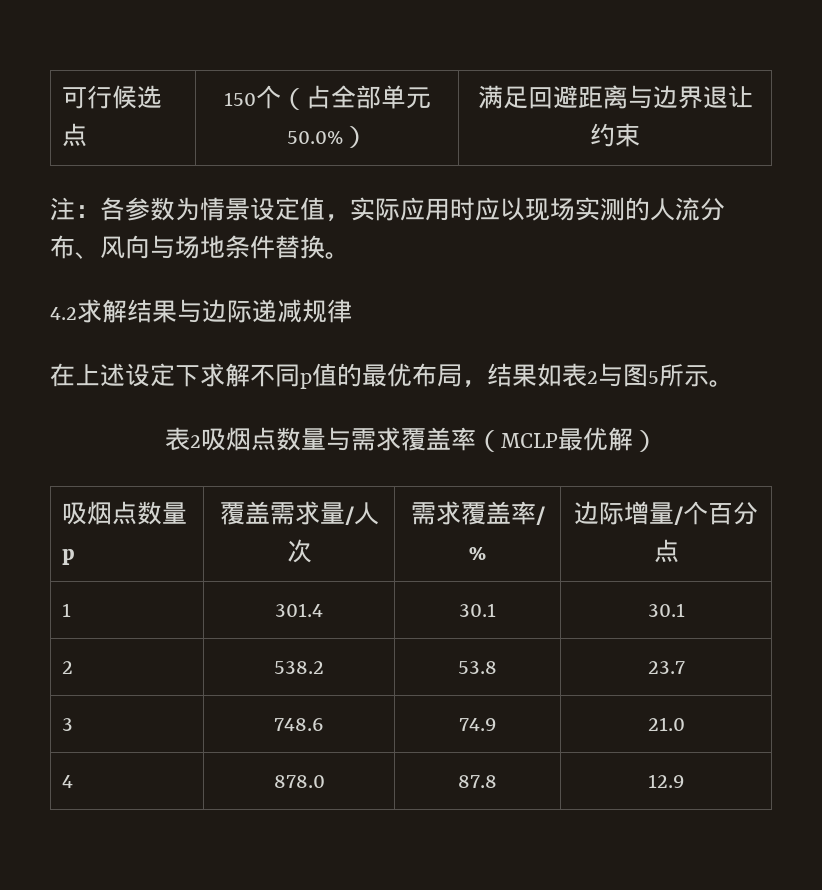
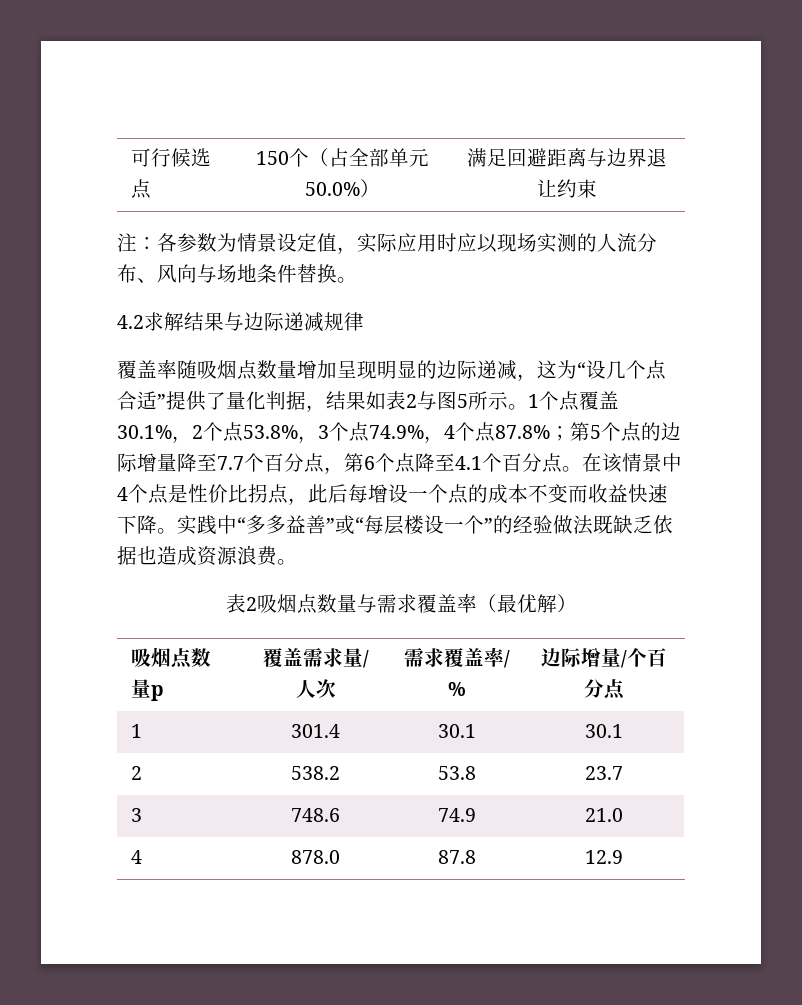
[50,363,462,389] 在上述设定下求解不同p值的最优布局 -> [117,360,666,381] [117,391,306,411] 覆盖率随吸烟点数量增加呈现明显的边际递减，这为“设几个点合适”提供了量化判据
(734, 383) none -> [528,391,619,411] [117,422,681,443] [117,453,682,474] [117,484,668,505] [117,515,673,535] [117,546,297,566] 1个点覆盖30.1%，2个点53.8%，3个点74.9%，4个点87.8%；第5个点的边际增量降至7.7个百分点，第6个点降至4.1个百分点。在该情景中4个点是性价比拐点，此后每增设一个点的成本不变而收益快速下降。实践中“多多益善”或“每层楼设一个”的经验做法既缺乏依据也造成资源浪费。
[500,433,558,448] MCLP -> (497, 603) none

